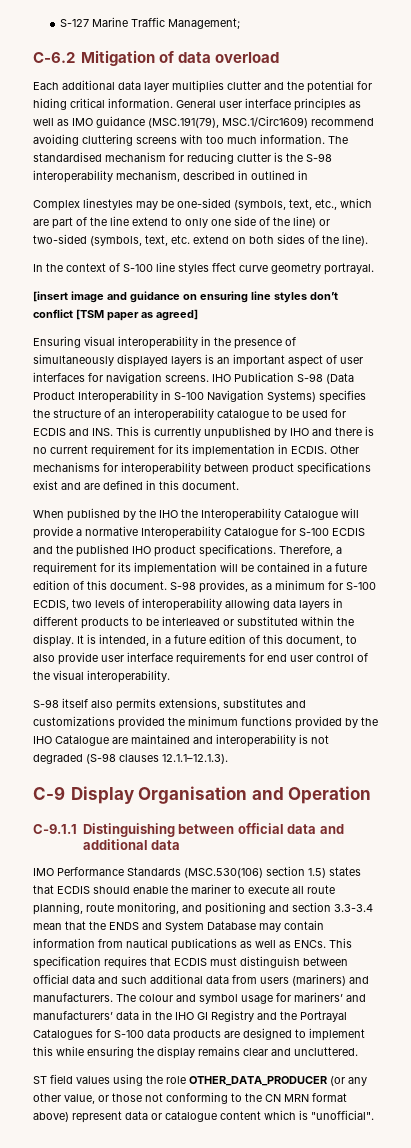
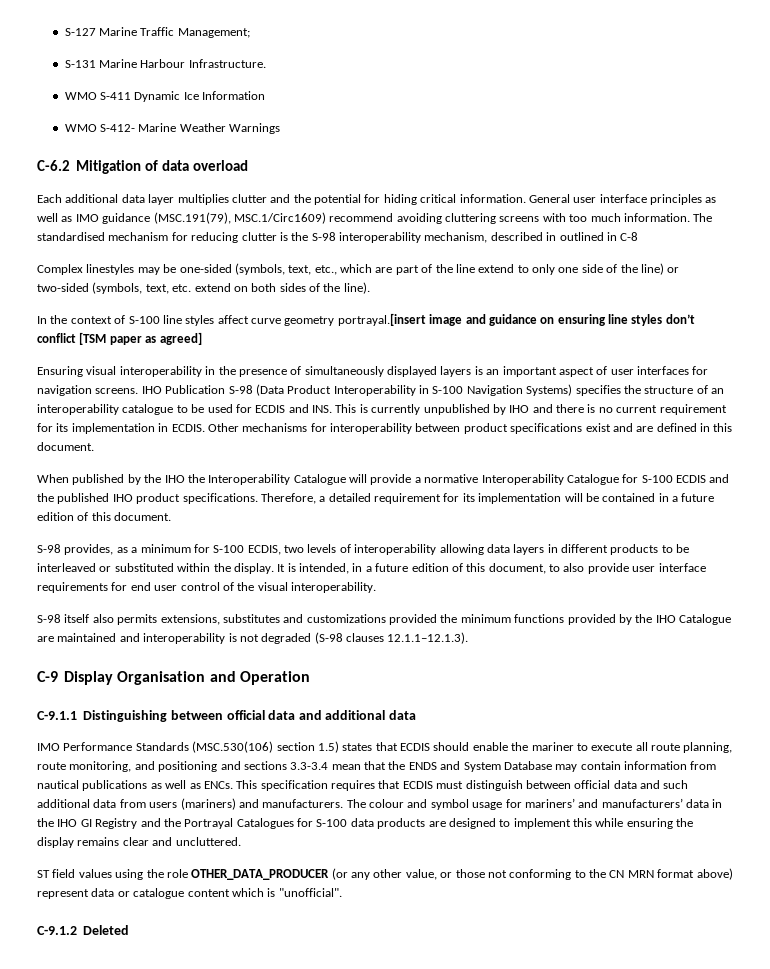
(240, 23) none -> [64,59,266,68] [64,91,266,102] [64,123,281,134] // S-131 Marine Harbour Infrastructure. // WMO S-411 Dynamic Ice Information // WMO S-412- Marine Weather Warnings
(308, 175) none -> [620,232,639,241] C-8
[212,263,236,272] ffect -> [217,315,249,324] affect
[324,263,374,275] [33,291,68,302] portrayal. // [insert -> [337,313,426,326] portrayal.[insert
(342, 550) none -> [328,493,371,502] detailed
(167, 585) none -> (172, 516) //
[292,902,331,912] section -> [243,761,287,770] sections
(374, 1115) none -> [37,925,130,935] // C-9.1.2 Deleted

